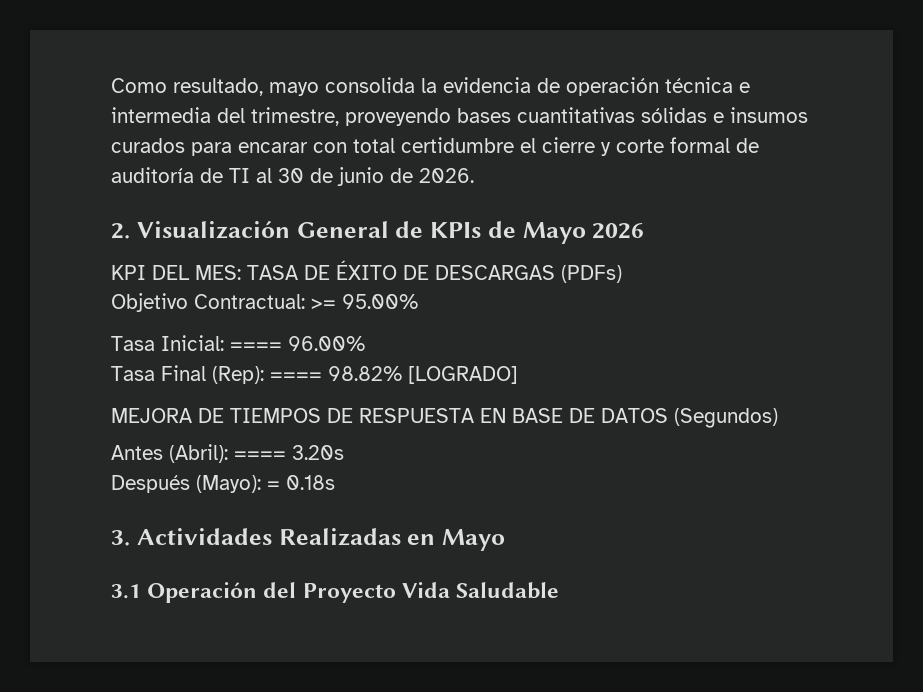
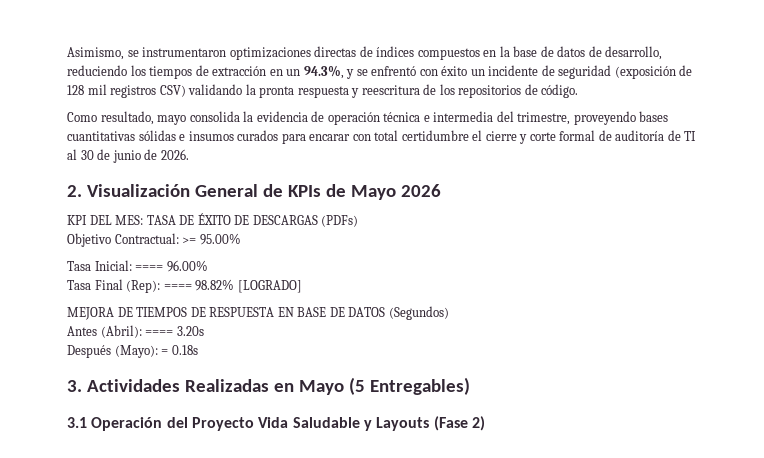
(111, 85) none -> [67,46,663,60] [67,65,693,79] [67,84,579,98] Asimismo, se instrumentaron optimizaciones directas de índices compuestos en la base de datos de desarrollo, reduciendo los tiempos de extracción en un 94.3%, y se enfrentó con éxito un incidente de seguridad (exposición de 128 mil registros CSV) validando la pronta respuesta y reescritura de los repositorios de código. //
(505, 540) none -> [348,377,470,395] (5 Entregables)
(560, 590) none -> [363,416,485,431] y Layouts (Fase 2)

